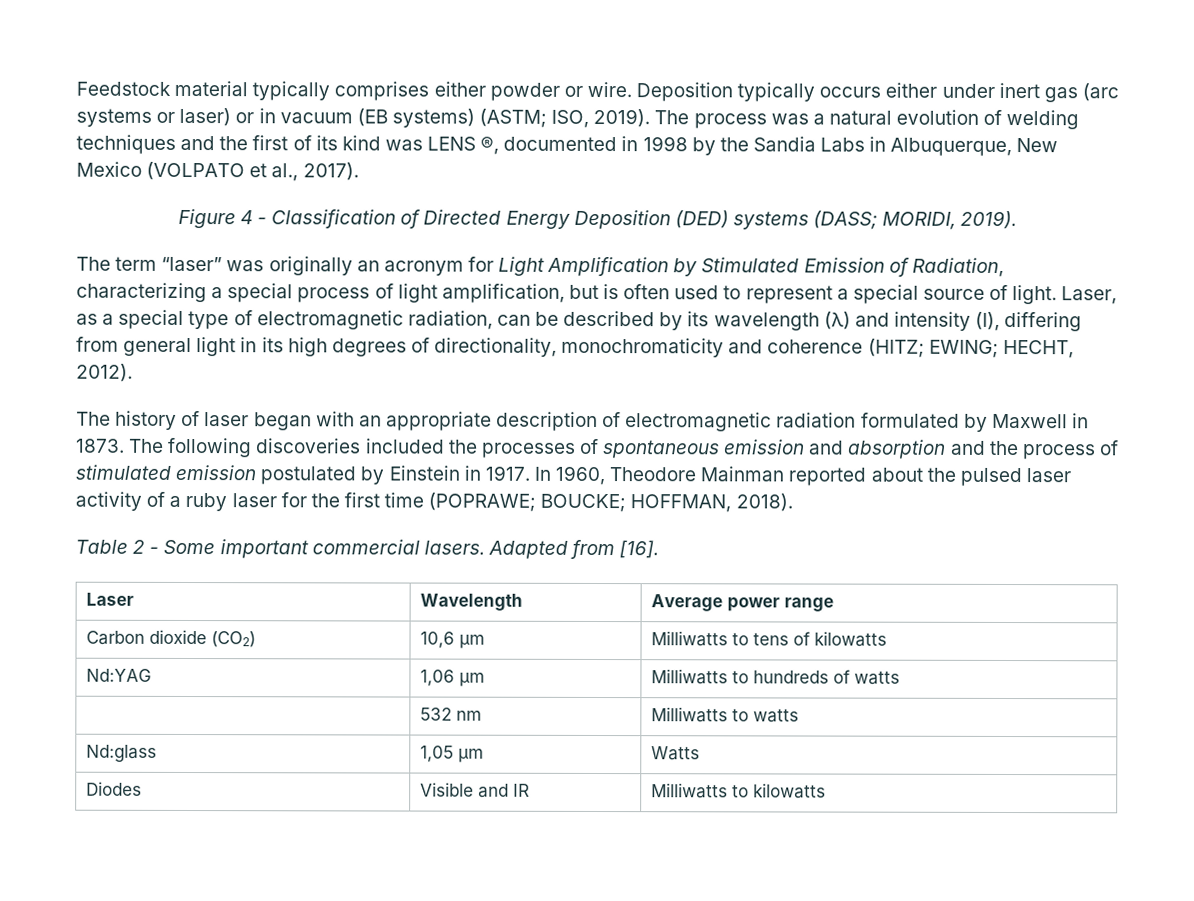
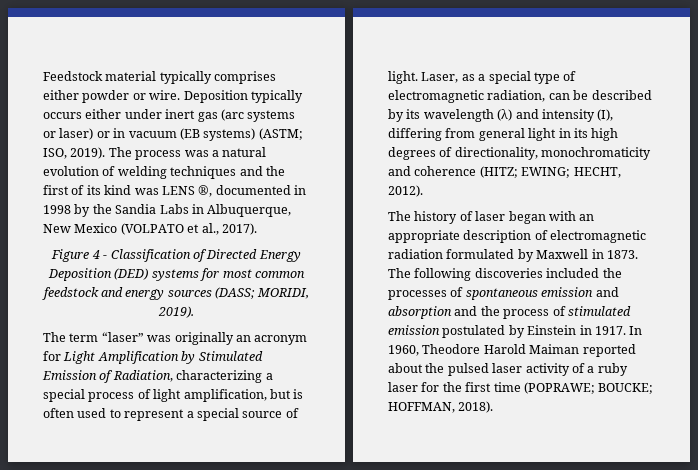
(809, 220) none -> [200,268,305,281] [41,287,212,300] for most common feedstock and energy sources
[700,466,785,482] Mainman -> [483,344,580,354] Harold Maiman
[75,539,660,560] [85,592,134,606] [419,593,523,611] [650,594,834,612] [85,629,256,648] [419,631,485,649] [650,631,887,647] [85,668,152,682] [419,669,485,687] [650,669,900,685] [419,707,482,721] [650,707,799,723] [85,744,157,762] [419,745,484,763] [650,746,700,761] [85,781,142,796] [419,782,530,798] [650,783,826,799] // Table 2 - Some important commercial lasers. Adapted from [16]. // Laser | Wavelength | Average power range // Carbon dioxide (CO2) | 10,6 µm | Milliwatts to tens of kilowatts // Nd:YAG | 1,06 µm | Milliwatts to hundreds of watts // | 532 nm | Milliwatts to watts // Nd:glass | 1,05 µm | Watts // Diodes | Visible and IR | Milliwatts to kilowatts -> (494, 407) none

